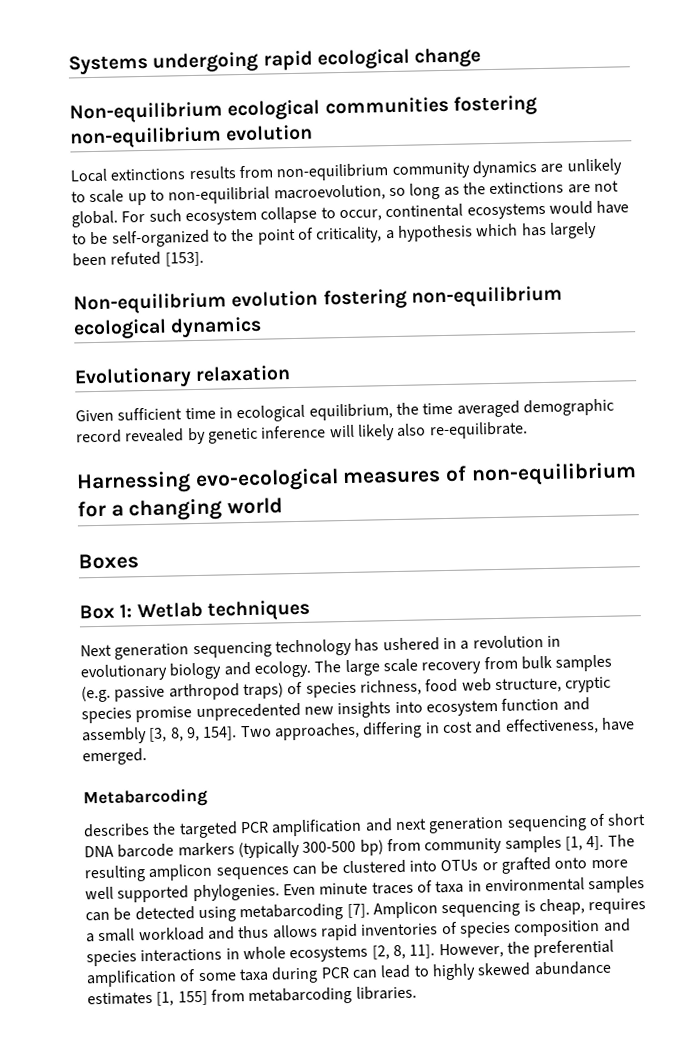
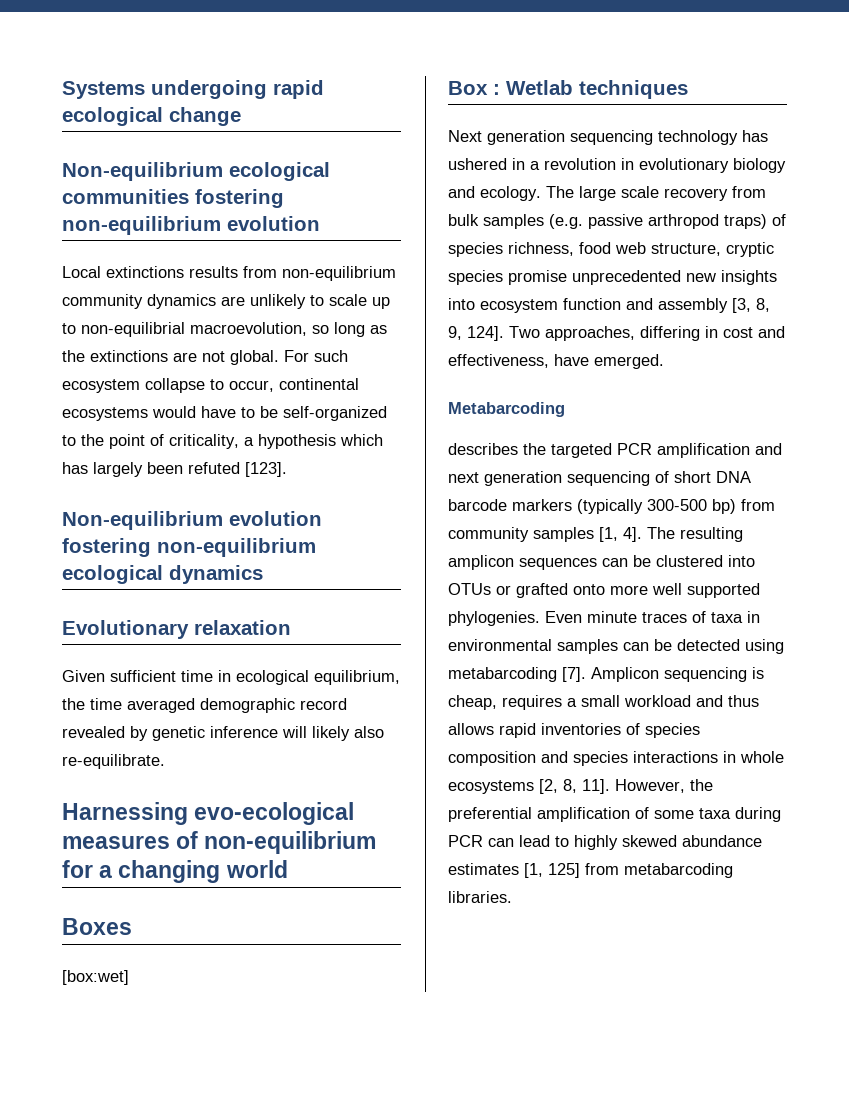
[164,251,204,267] [153]. -> [245,462,287,477] [123].
(139, 561) none -> [62,970,129,985] // [box:wet]
[119,604,133,618] 1: -> [493,84,500,95] :
[202,726,238,741] 154]. -> [467,326,504,341] 124].
[177,990,208,1006] 155] -> [548,863,580,878] 125]

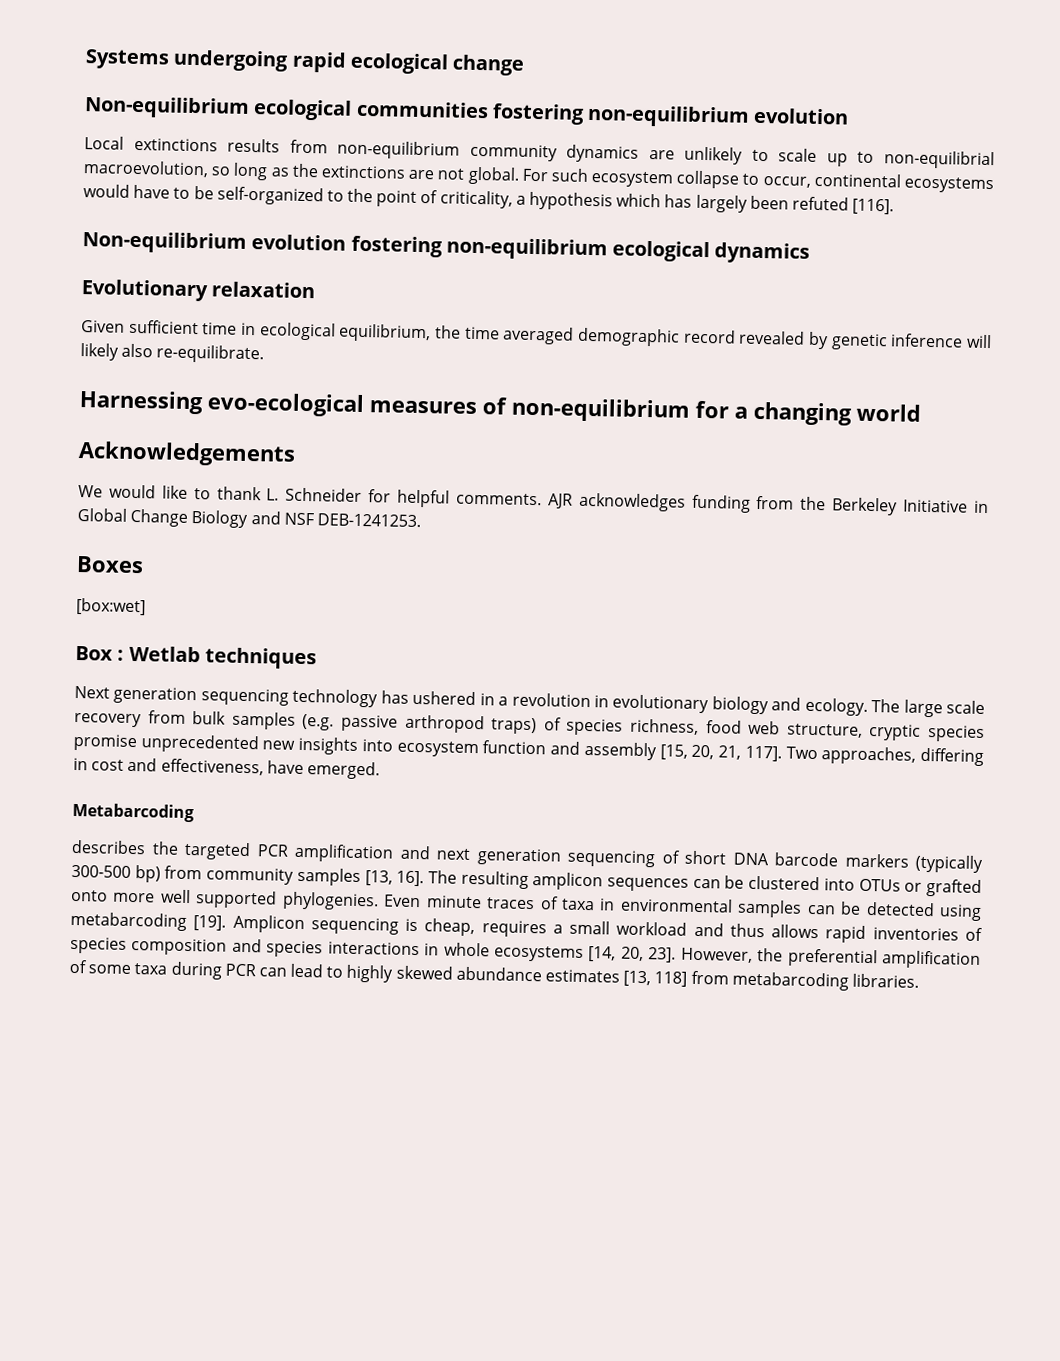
[245,462,287,477] [123]. -> [852,198,895,215] [116].
(288, 869) none -> [78,441,296,467] [78,484,989,516] [77,508,421,529] // Acknowledgements // We would like to thank L. Schneider for helpful comments. AJR acknowledges funding from the Berkeley Initiative in Global Change Biology and NSF DEB-1241253.
[732,298,770,313] [448,326,504,341] [3, 8, 9, 124]. -> [659,744,782,762] [15, 20, 21, 117].
[599,527,642,542] [1, 4]. -> [364,870,425,887] [13, 16].
[562,667,586,682] [7]. -> [193,915,227,931] [19].
[539,779,610,794] [2, 8, 11]. -> [588,946,677,963] [14, 20, 23].
[524,863,580,878] [1, 125] -> [623,970,688,987] [13, 118]

